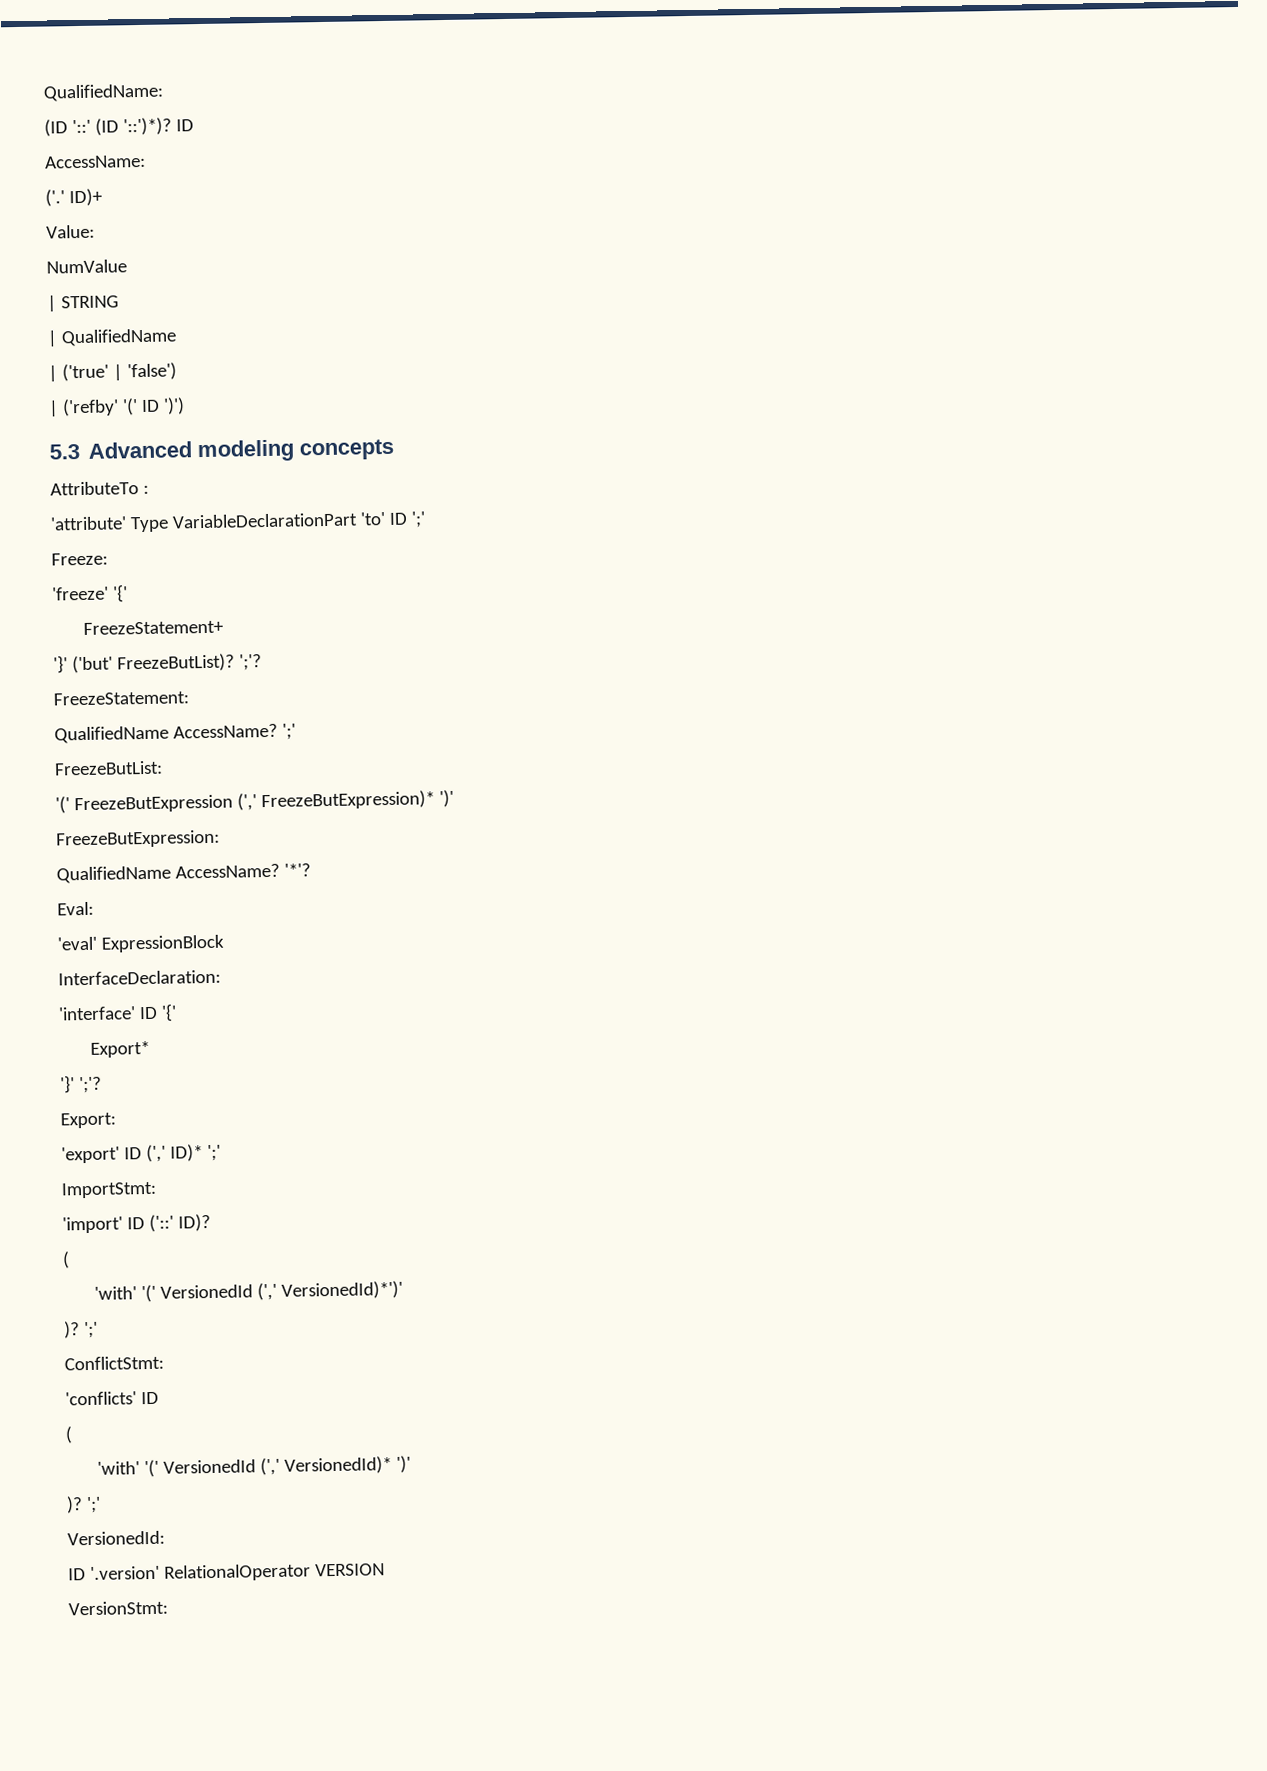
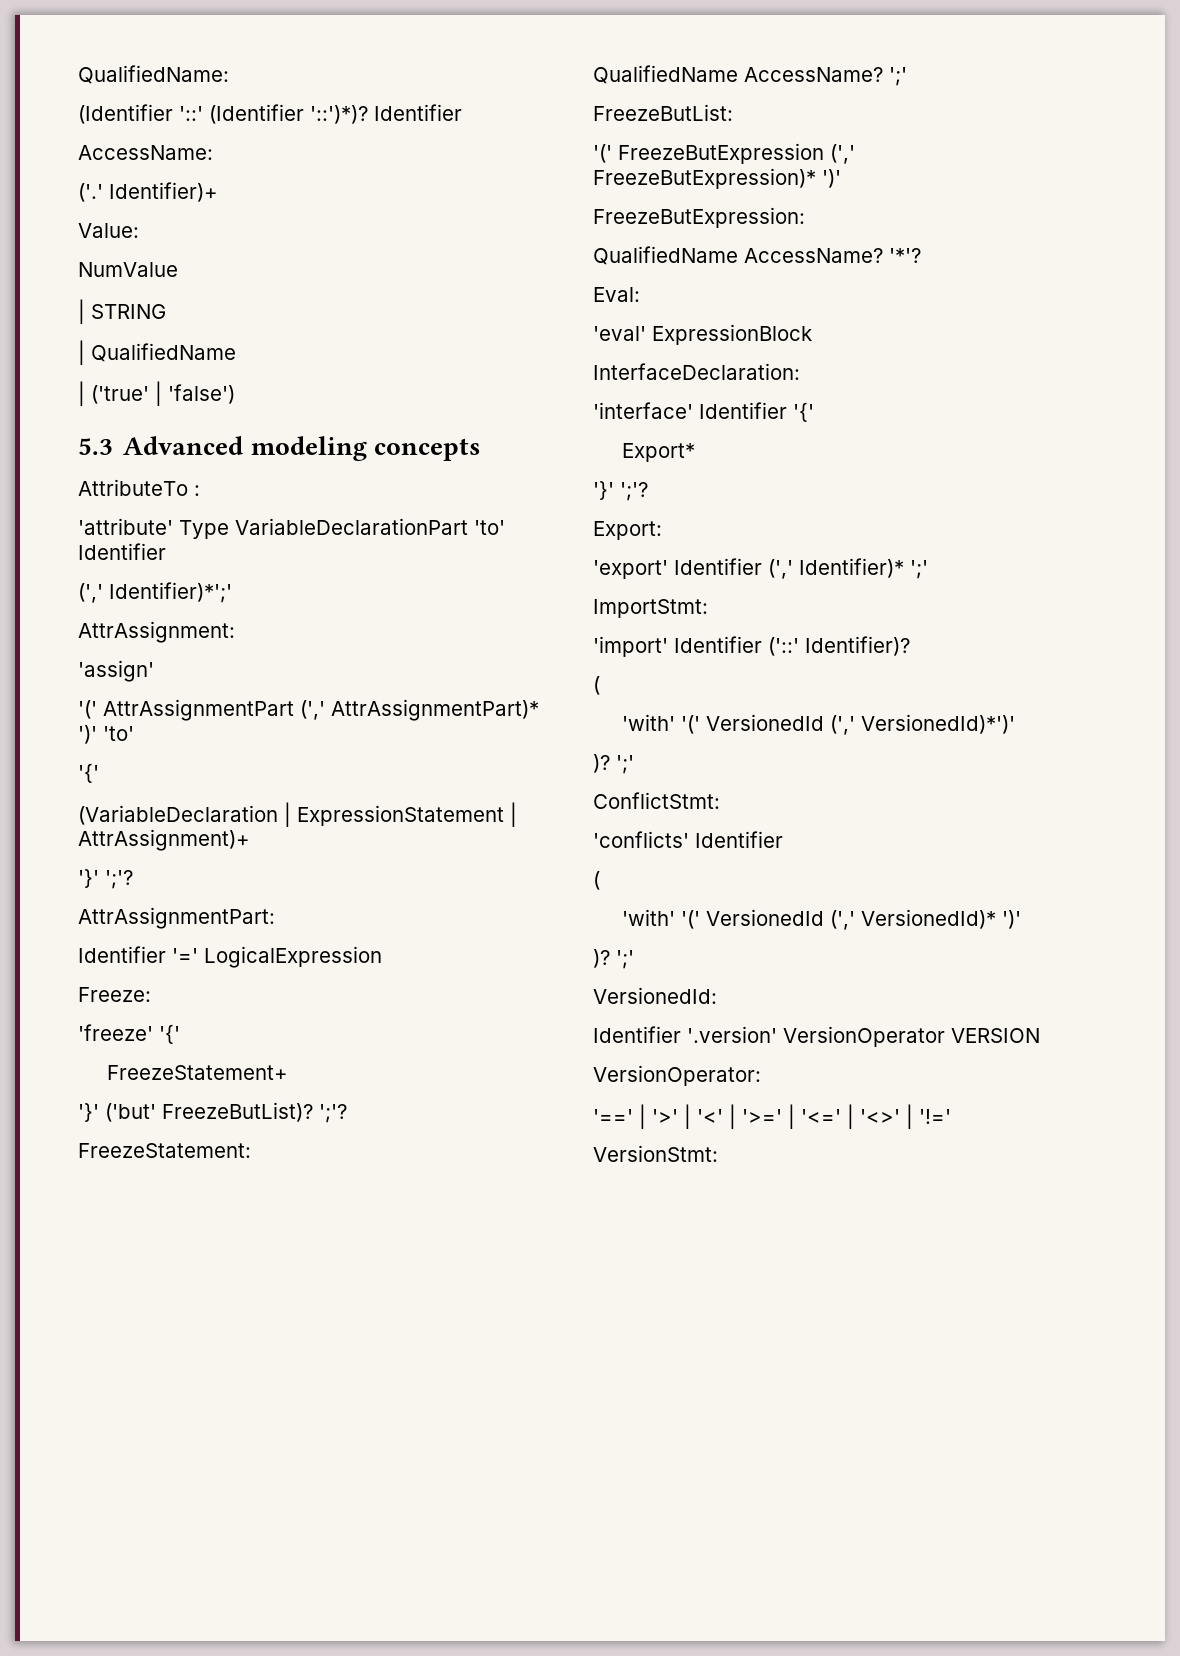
[44,117,194,137] (ID '::' (ID '::')*)? ID -> [78,104,462,124] (Identifier '::' (Identifier '::')*)? Identifier
[68,188,103,207] ID)+ -> [109,182,218,202] Identifier)+
[48,397,185,417] // | ('refby' '(' ID ')') -> (235, 394) none
[388,511,426,528] ID ';' -> [78,543,166,560] [78,582,232,603] [78,621,235,643] [78,660,154,682] [78,699,539,721] [78,725,134,744] [78,763,99,783] [78,802,517,827] [78,829,250,851] [78,869,133,889] [78,907,275,929] [78,946,382,968] Identifier // (',' Identifier)*';' // AttrAssignment: // 'assign' // '(' AttrAssignmentPart (',' AttrAssignmentPart)* ')' 'to' // '{' // (VariableDeclaration | ExpressionStatement | AttrAssignment)+ // '}' ';'? // AttrAssignmentPart: // Identifier '=' LogicalExpression
[138,1006,158,1020] ID -> [699,402,787,419] Identifier
[123,1144,203,1163] ID (',' ID)* -> [674,558,904,579] Identifier (',' Identifier)*
[126,1213,211,1233] ID ('::' ID)? -> [674,636,910,656] Identifier ('::' Identifier)?
[140,1391,159,1405] ID -> [695,831,783,848] Identifier
[68,1563,385,1582] ID '.version' RelationalOperator VERSION -> [593,1026,1040,1047] [593,1065,761,1086] [593,1104,951,1129] Identifier '.version' VersionOperator VERSION // VersionOperator: // '==' | '>' | '<' | '>=' | '<=' | '<>' | '!='

